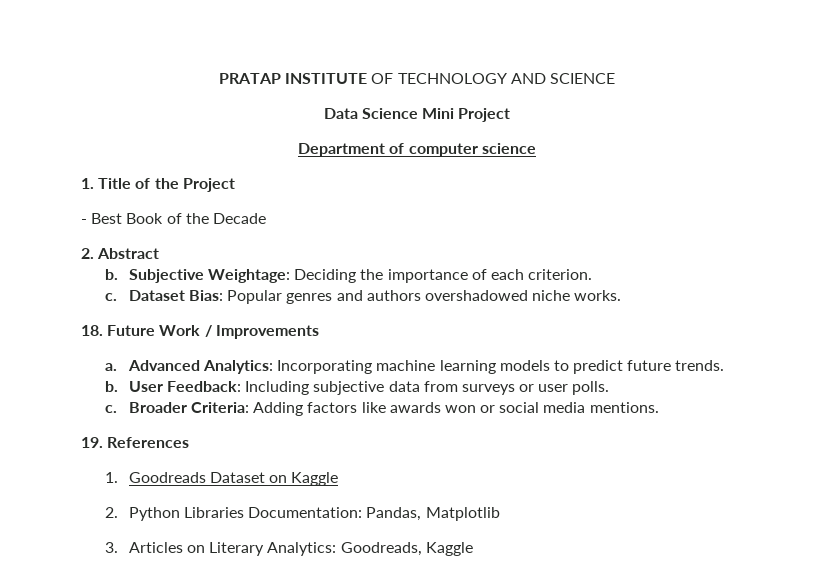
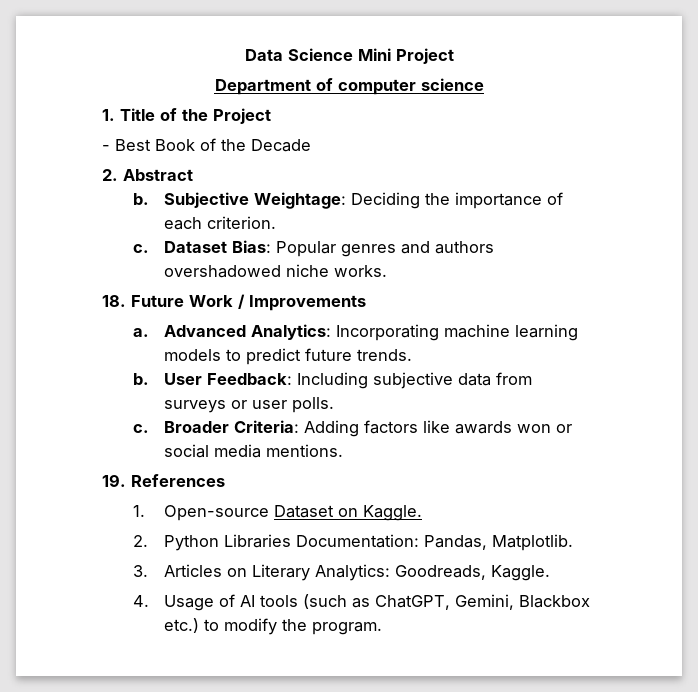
[219,73,615,84] PRATAP INSTITUTE OF TECHNOLOGY AND SCIENCE // -> (244, 55) none
[128,472,206,483] Goodreads -> [164,505,270,521] Open-source
[291,472,339,486] Kaggle -> [363,505,423,521] Kaggle.
[425,507,500,521] Matplotlib -> [492,534,574,551] Matplotlib.
[425,542,473,556] Kaggle -> [491,565,551,581] [133,594,591,611] [164,618,383,635] Kaggle. // 4. Usage of AI tools (such as ChatGPT, Gemini, Blackbox etc.) to modify the program.

